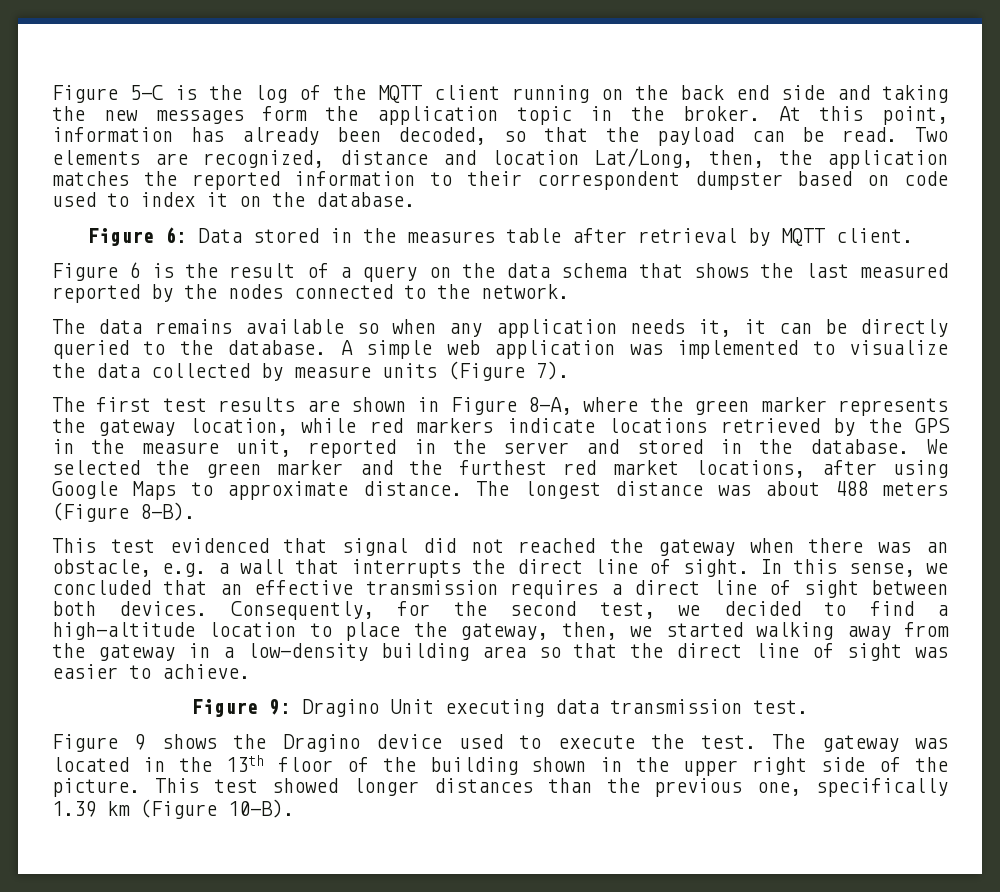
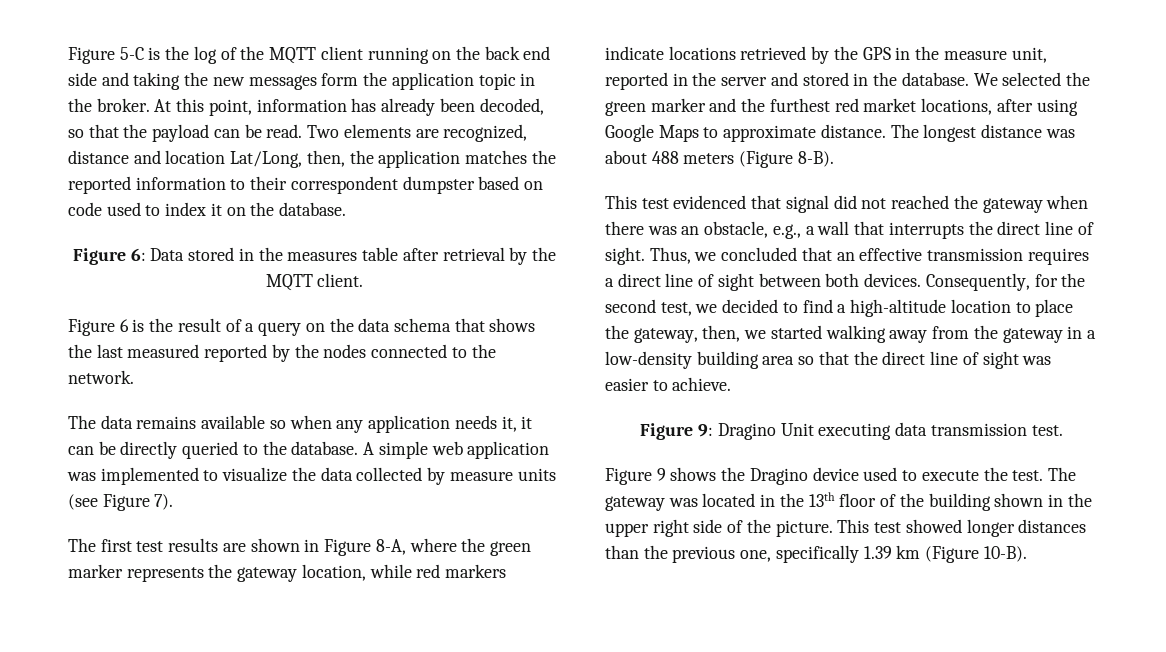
(770, 237) none -> [531,247,556,261] the
[448,361,525,381] (Figure -> [68,494,150,511] (see Figure
[162,563,207,577] e.g. -> [772,224,801,239] e.g.,
[759,559,915,577] In this sense, -> [649,247,691,264] Thus,

